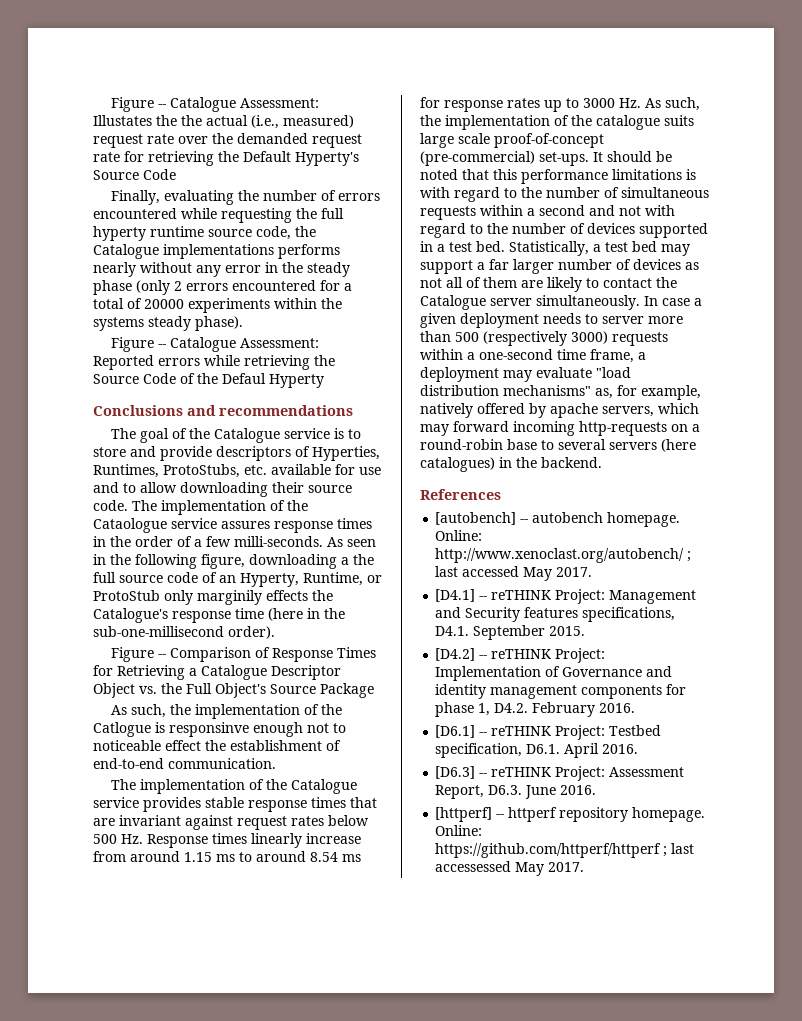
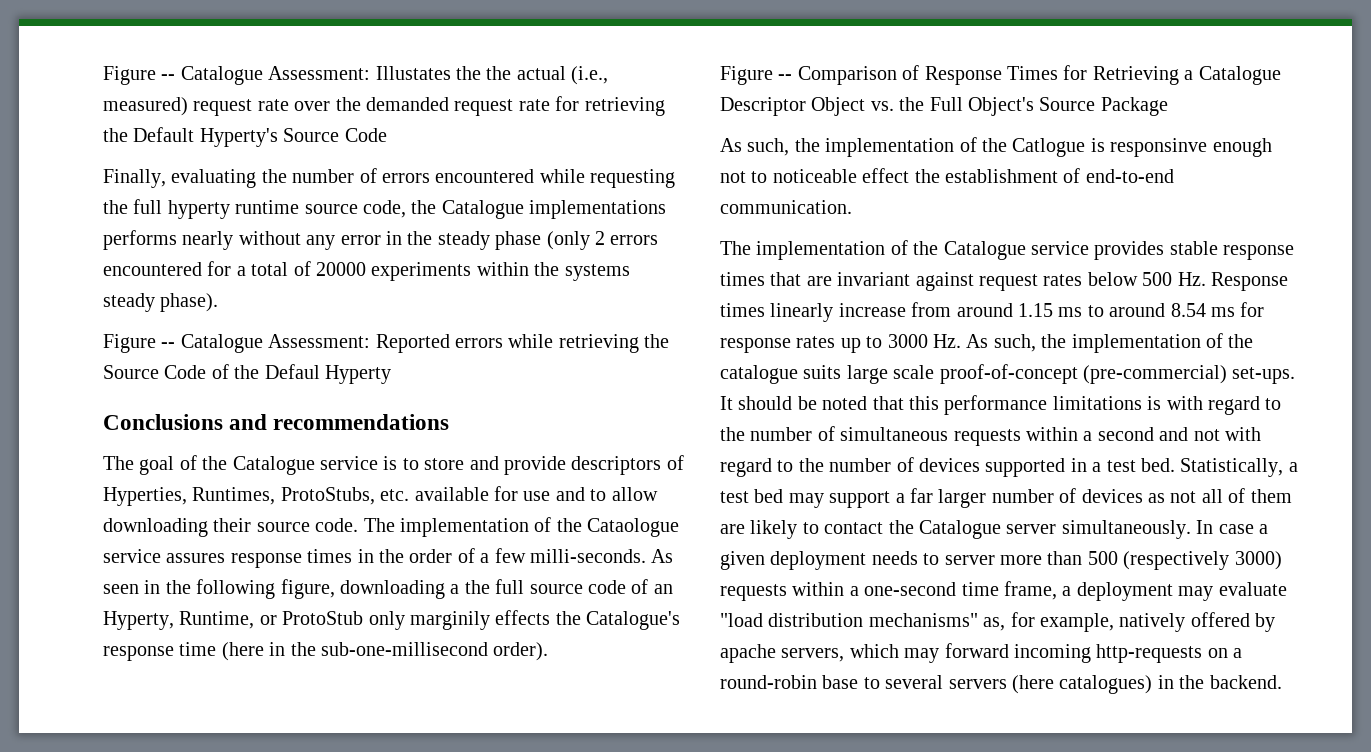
[420,489,501,500] [435,512,681,527] [435,530,483,541] [435,548,692,563] [435,566,593,581] [435,589,697,604] [435,607,676,622] [435,625,586,640] [435,648,606,663] [435,666,673,681] [435,684,687,699] [435,702,636,717] [435,725,662,740] [435,743,639,758] [435,766,685,781] [435,785,597,799] [435,807,706,822] [435,825,483,836] [435,843,695,858] [435,861,585,876] // References // [autobench] -- autobench homepage. Online: http://www.xenoclast.org/autobench/ ; last accessed May 2017. // [D4.1] -- reTHINK Project: Management and Security features specifications, D4.1. September 2015. // [D4.2] -- reTHINK Project: Implementation of Governance and identity management components for phase 1, D4.2. February 2016. // [D6.1] -- reTHINK Project: Testbed specification, D6.1. April 2016. // [D6.3] -- reTHINK Project: Assessment Report, D6.3. June 2016. // [httperf] -- httperf repository homepage. Online: https://github.com/httperf/httperf ; last accessessed May 2017. -> (1282, 682) none

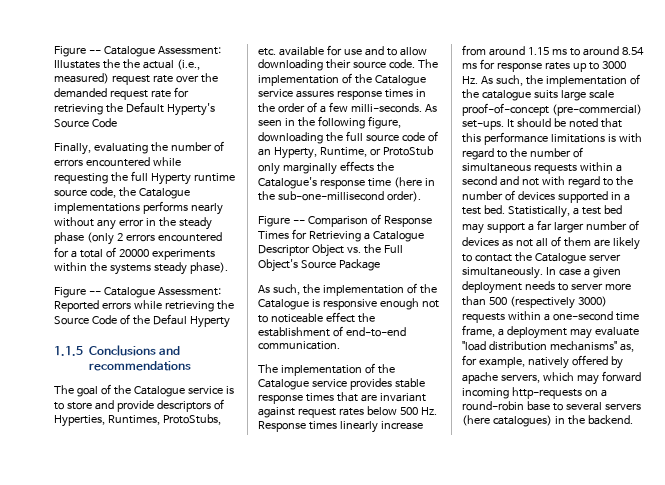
[167,200,230,219] hyperty -> [150,173,191,185] Hyperty
(391, 374) none -> [54,346,83,356] 1.1.5
[587,518,680,537] Cataologue -> [374,75,426,86] Catalogue
[450,584,460,594] a -> (323, 138) none
[410,611,490,630] marginily -> [282,163,337,175] marginally
[1012,138,1208,157] Catlogue is responsinve -> [258,299,377,310] Catalogue is responsive

